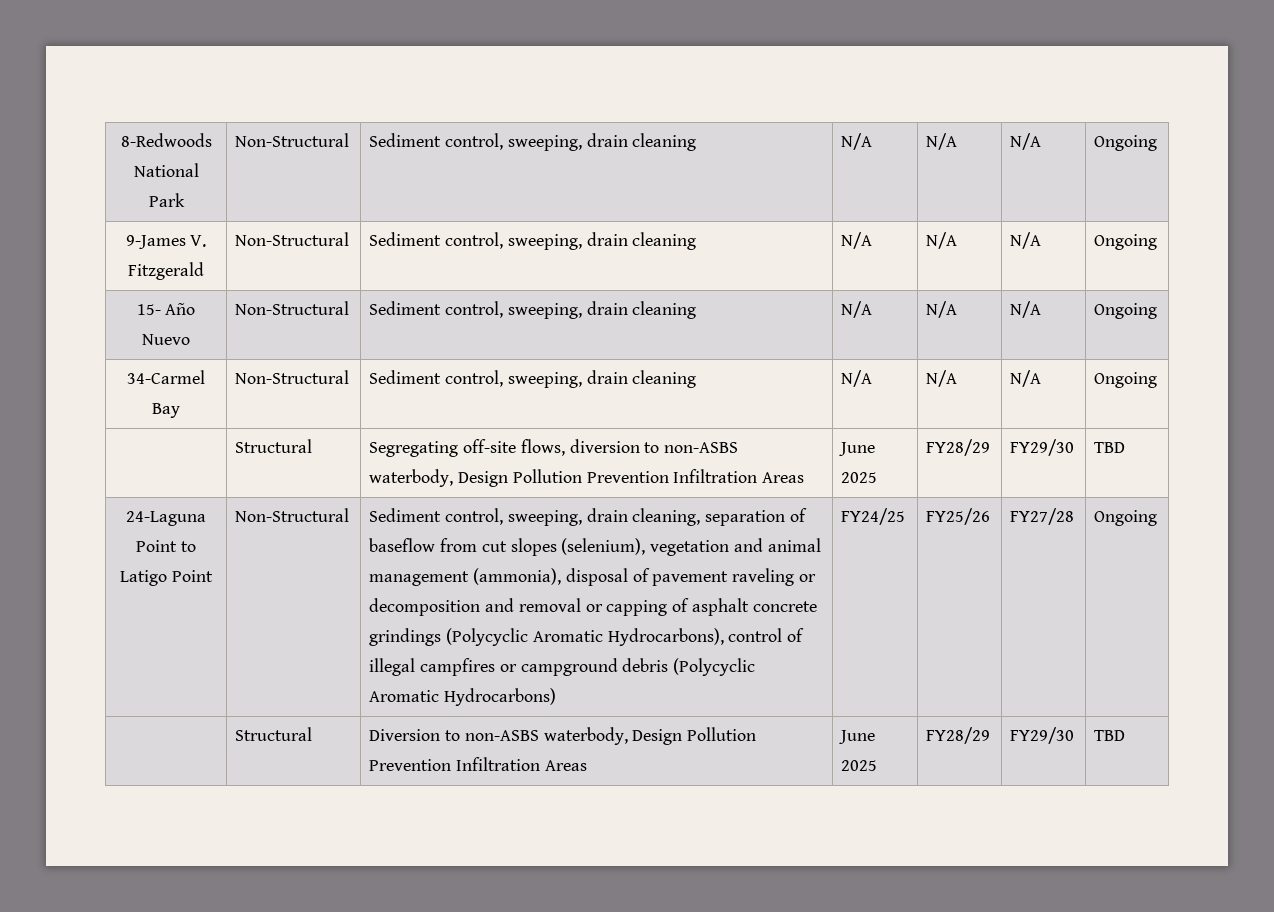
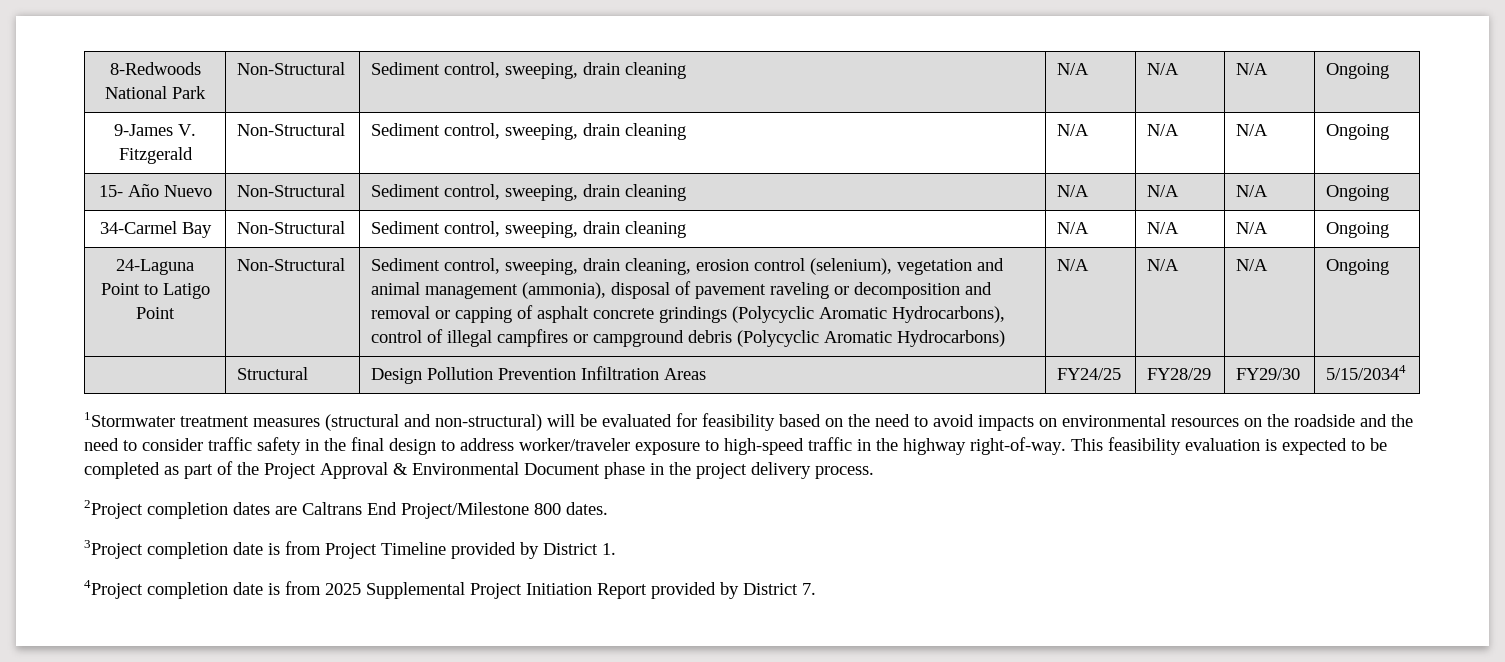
[235,439,313,453] [369,439,739,457] [369,469,805,487] [839,442,876,456] [841,472,878,483] [926,439,991,456] [1010,439,1075,456] [1094,442,1126,453] // | Structural | Segregating off-site flows, diversion to non-ASBS waterbody, Design Pollution Prevention Infiltration Areas | June 2025 | FY28/29 | FY29/30 | TBD -> (1390, 230) none
[705,508,807,526] [369,538,557,556] separation of baseflow from cut slopes -> [696,258,806,271] erosion control
[841,508,906,525] [926,508,991,525] [1010,508,1075,525] [1094,510,1158,526] [235,727,313,741] [369,727,757,745] [369,757,587,771] [839,730,876,744] [841,760,878,771] [926,727,991,744] [1010,727,1075,744] [1094,730,1126,741] FY24/25 | FY25/26 | FY27/28 | Ongoing // | Structural | Diversion to non-ASBS waterbody, Design Pollution Prevention Infiltration Areas | June 2025 | FY28/29 | FY29/30 | TBD -> [1057,259,1090,271] [1147,259,1180,271] [1236,259,1269,271] [1326,259,1390,275] [237,367,309,380] [371,366,707,384] [1057,368,1122,380] [1147,368,1212,380] [1236,368,1301,380] [1326,365,1407,380] [84,412,1413,431] [84,437,1387,455] [84,461,874,479] [84,500,608,519] [84,540,616,559] [84,580,816,599] N/A | N/A | N/A | Ongoing // | Structural | Design Pollution Prevention Infiltration Areas | FY24/25 | FY28/29 | FY29/30 | 5/15/20344 // 1Stormwater treatment measures (structural and non-structural) will be evaluated for feasibility based on the need to avoid impacts on environmental resources on the roadside and the need to consider traffic safety in the final design to address worker/traveler exposure to high-speed traffic in the highway right-of-way. This feasibility evaluation is expected to be completed as part of the Project Approval & Environmental Document phase in the project delivery process. // 2Project completion dates are Caltrans End Project/Milestone 800 dates. // 3Project completion date is from Project Timeline provided by District 1. // 4Project completion date is from 2025 Supplemental Project Initiation Report provided by District 7.

